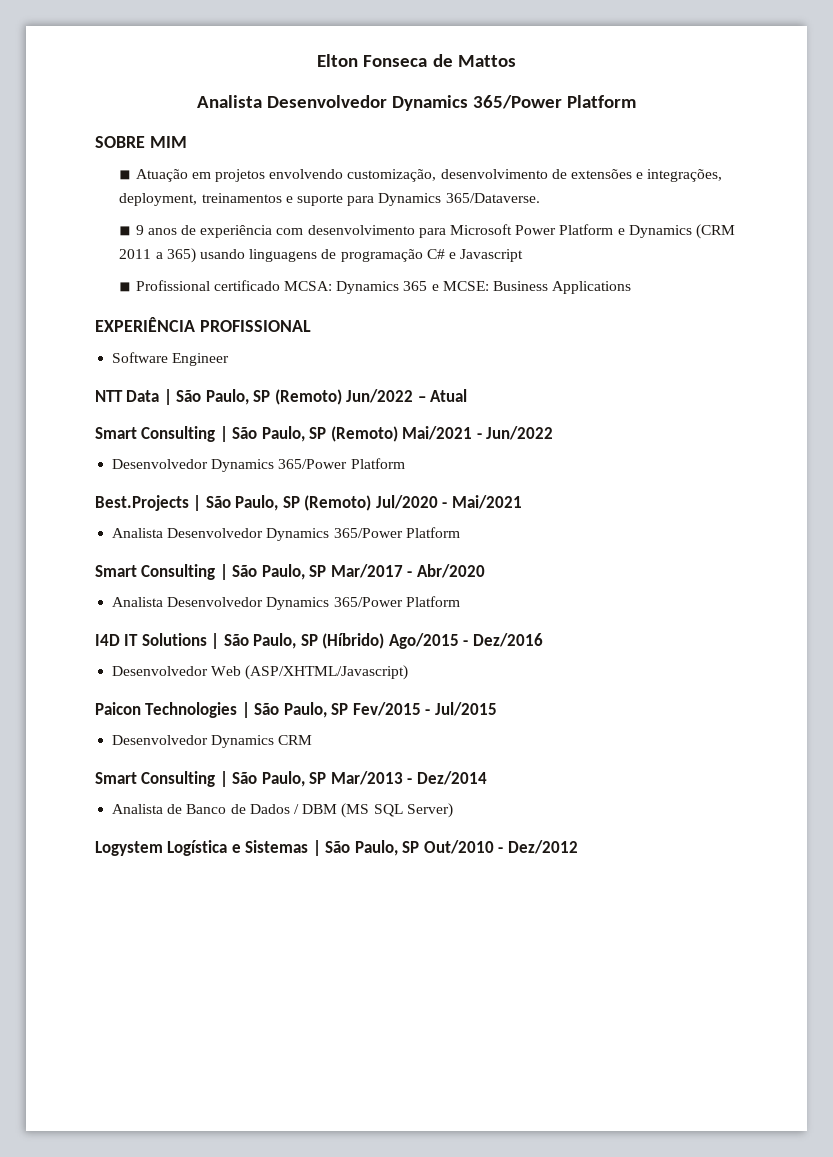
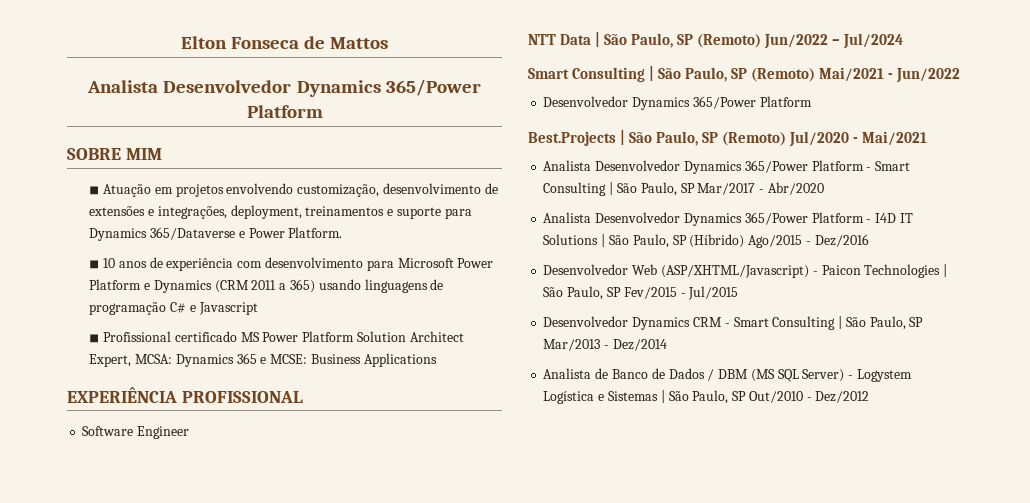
[445,193,540,203] [119,225,144,236] 365/Dataverse. // ◾ 9 -> [150,227,343,240] [89,258,116,269] 365/Dataverse e Power Platform. // ◾ 10
(280, 285) none -> [240,331,464,342] [89,354,132,367] MS Power Platform Solution Architect Expert,
[430,389,468,402] Atual -> [843,33,904,49] Jul/2024
(460, 532) // -> [866,167,872,171] -
(460, 601) // -> [866,219,872,223] -
(409, 672) // -> [812,271,818,275] -
(313, 740) // -> [724,323,730,327] -
(453, 810) // -> [848,375,854,379] -

